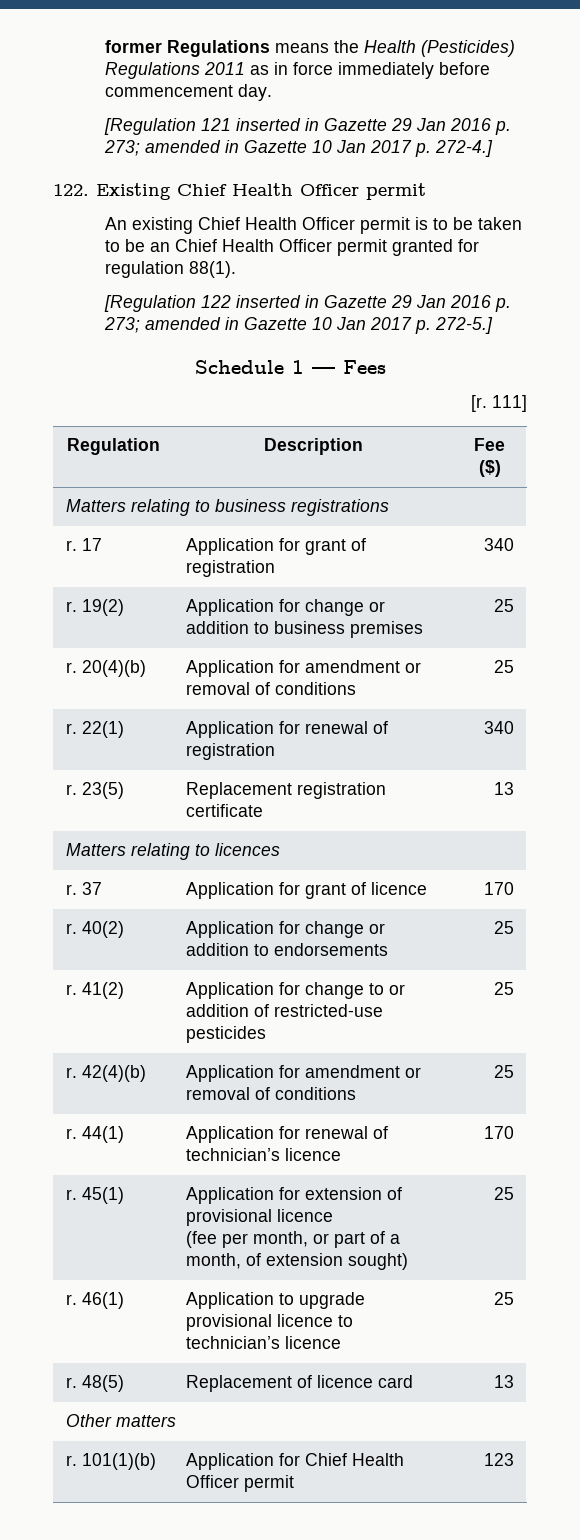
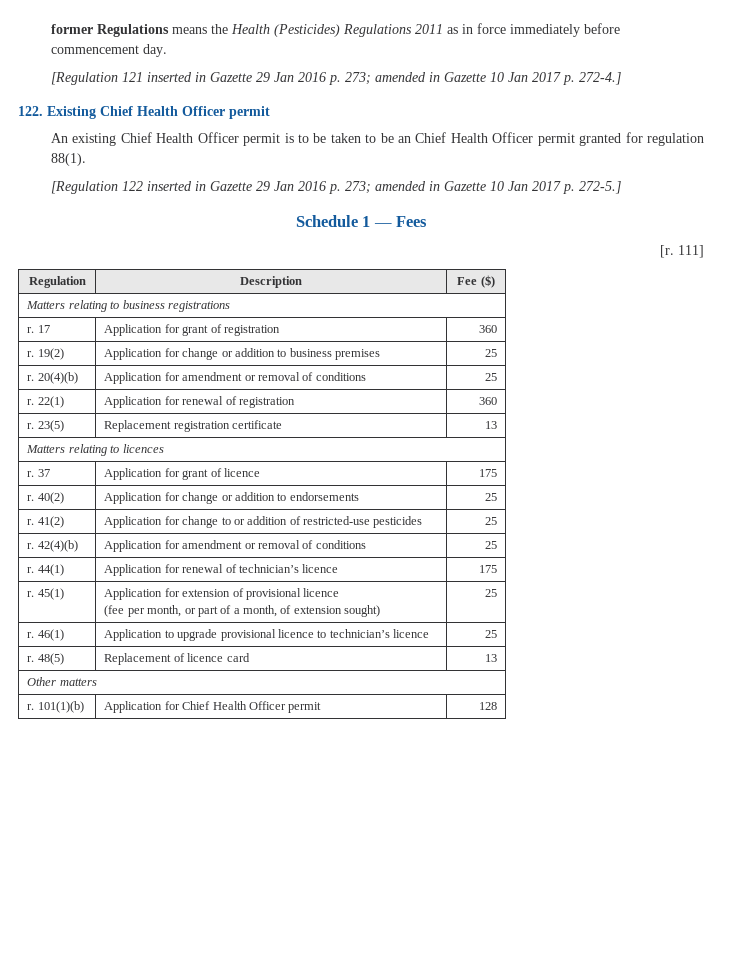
[483,538,514,551] 340 -> [478,325,497,333] 360
[483,721,514,734] 340 -> [478,397,497,405] 360
[483,882,514,895] 170 -> [478,469,497,477] 175
[483,1126,514,1139] 170 -> [478,565,497,573] 175
[483,1453,514,1466] 123 -> [478,702,497,710] 128

